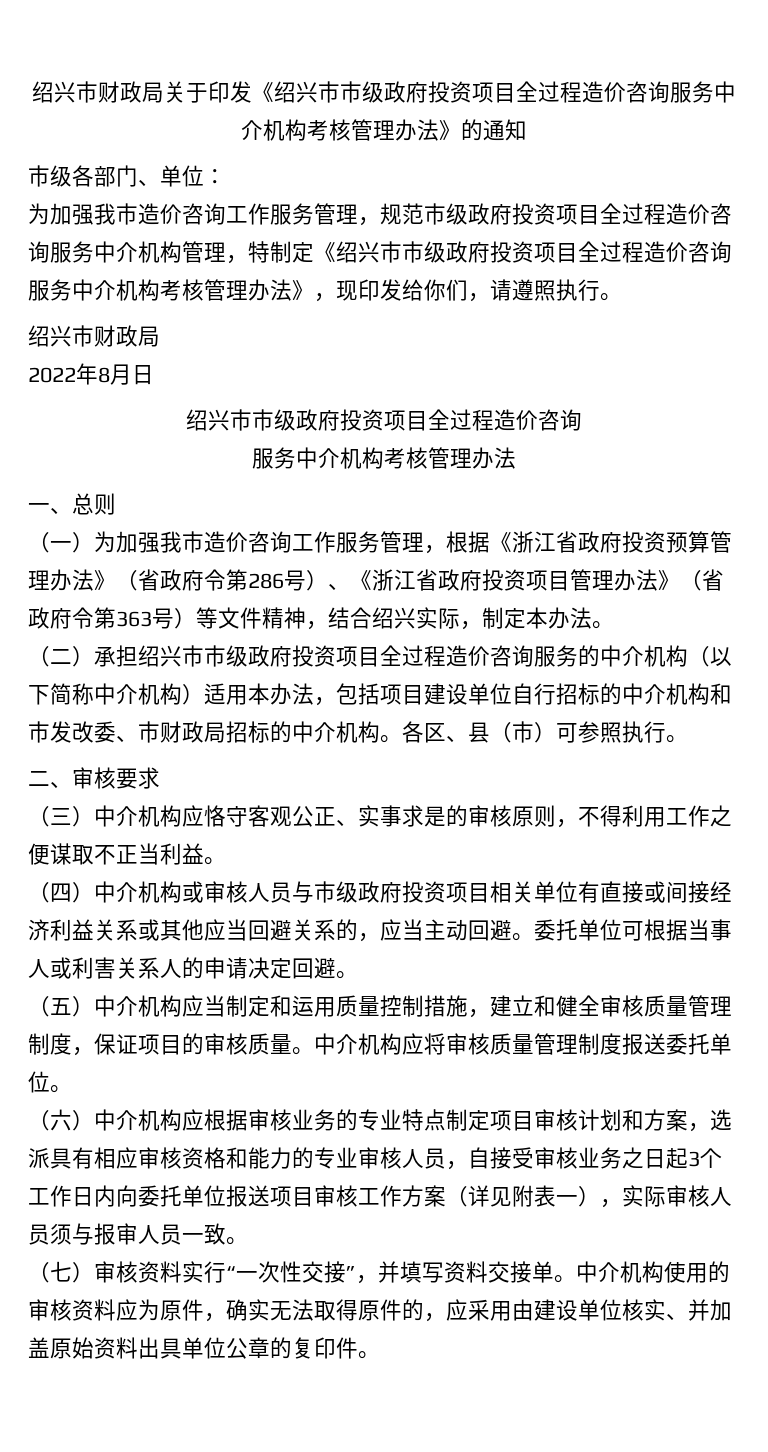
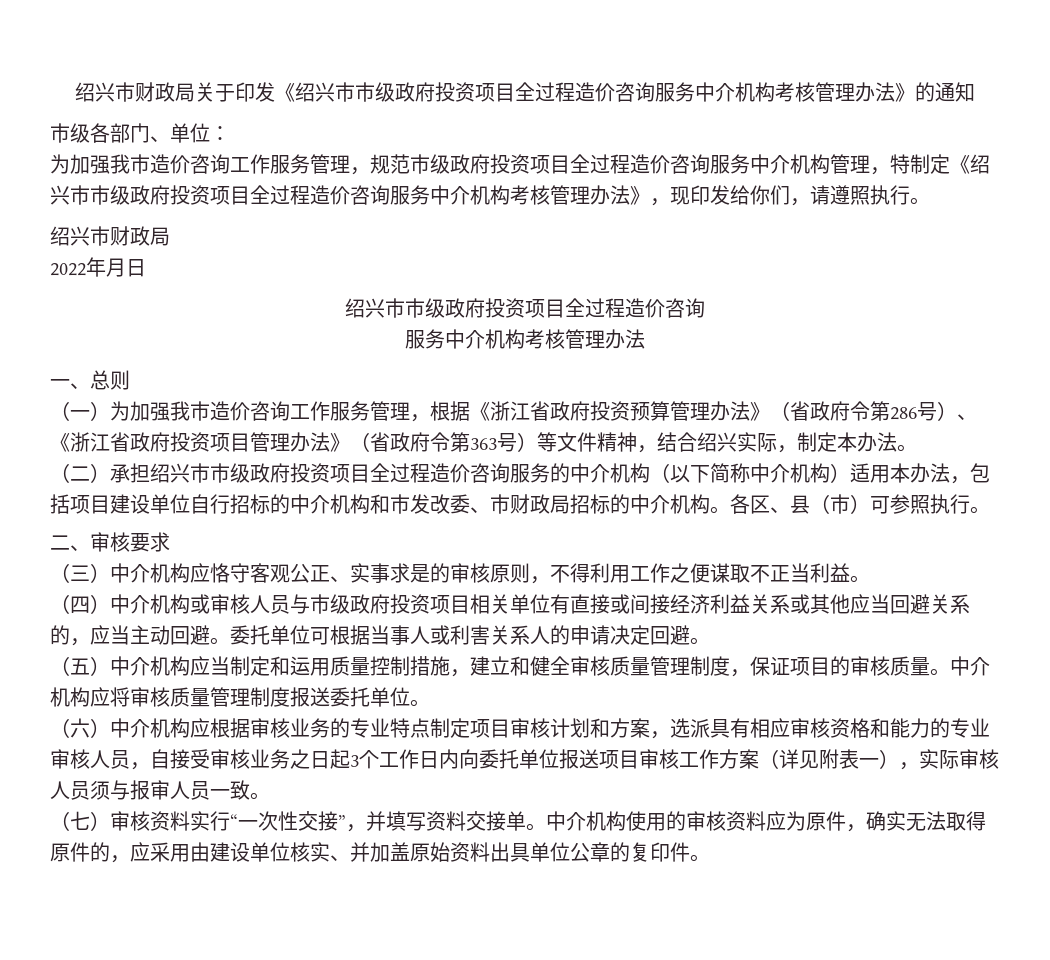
[98,367,110,383] 8 -> (106, 267) none

